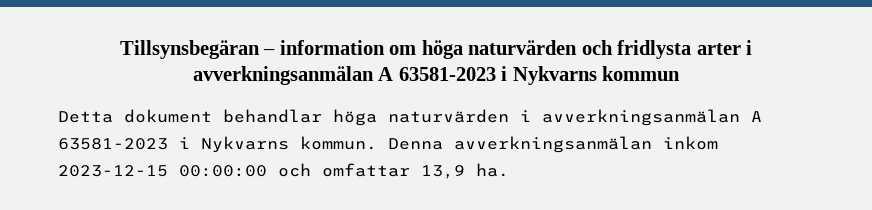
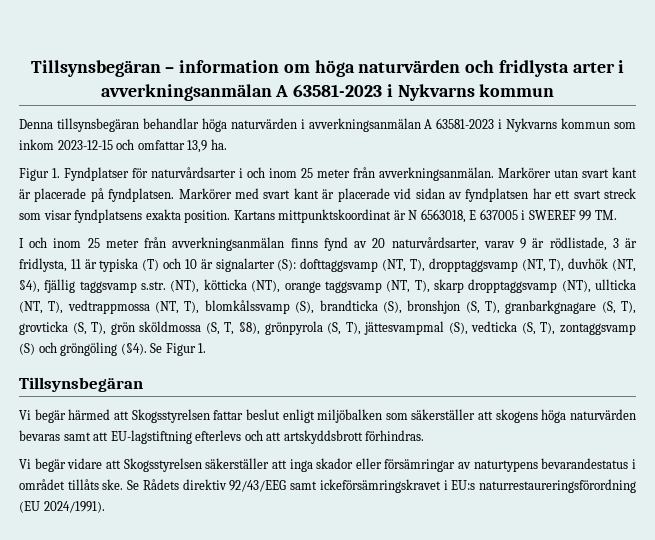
[58,109,212,123] Detta dokument -> [19,118,139,132] Denna tillsynsbegäran
[300,136,652,153] kommun. Denna avverkningsanmälan -> [561,118,636,129] kommun som
[179,165,267,177] 00:00:00 -> (113, 145) none
(509, 170) none -> [19,167,637,181] [19,188,637,202] [19,209,617,223] [19,237,638,251] [19,258,636,272] [19,279,636,293] [19,300,636,314] [19,321,636,335] [19,342,207,356] [19,377,143,392] [19,409,636,423] [19,430,425,444] [19,458,636,472] [19,479,636,493] [19,501,105,513] // Figur 1. Fyndplatser för naturvårdsarter i och inom 25 meter från avverkningsanmälan. Markörer utan svart kant är placerade på fyndplatsen. Markörer med svart kant är placerade vid sidan av fyndplatsen har ett svart streck som visar fyndplatsens exakta position. Kartans mittpunktskoordinat är N 6563018, E 637005 i SWEREF 99 TM. // I och inom 25 meter från avverkningsanmälan finns fynd av 20 naturvårdsarter, varav 9 är rödlistade, 3 är fridlysta, 11 är typiska (T) och 10 är signalarter (S): dofttaggsvamp (NT, T), dropptaggsvamp (NT, T), duvhök (NT, §4), fjällig taggsvamp s.str. (NT), kötticka (NT), orange taggsvamp (NT, T), skarp dropptaggsvamp (NT), ullticka (NT, T), vedtrappmossa (NT, T), blomkålssvamp (S), brandticka (S), bronshjon (S, T), granbarkgnagare (S, T), grovticka (S, T), grön sköldmossa (S, T, §8), grönpyrola (S, T), jättesvampmal (S), vedticka (S, T), zontaggsvamp (S) och gröngöling (§4). Se Figur 1. // Tillsynsbegäran // Vi begär härmed att Skogsstyrelsen fattar beslut enligt miljöbalken som säkerställer att skogens höga naturvärden bevaras samt att EU-lagstiftning efterlevs och att artskyddsbrott förhindras. // Vi begär vidare att Skogsstyrelsen säkerställer att inga skador eller försämringar av naturtypens bevarandestatus i området tillåts ske. Se Rådets direktiv 92/43/EEG samt ickeförsämringskravet i EU:s naturrestaureringsförordning (EU 2024/1991).

